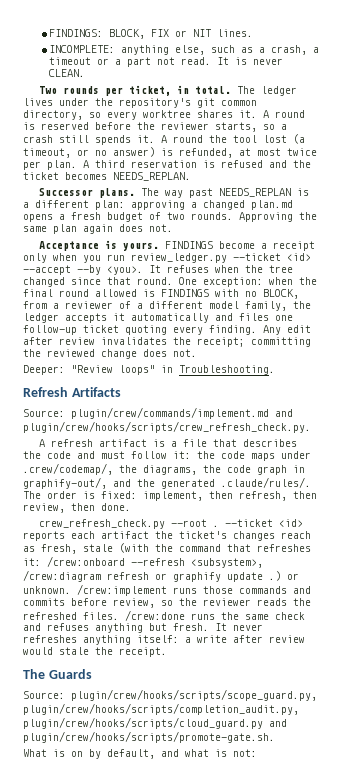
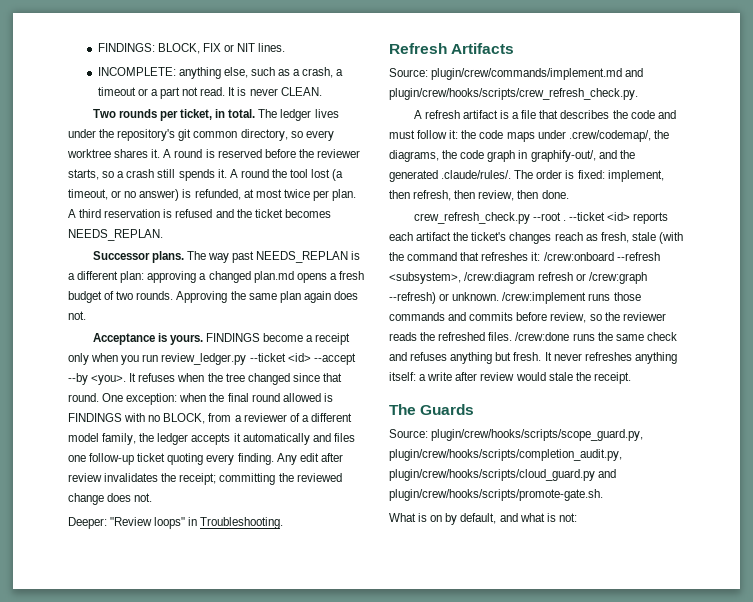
[173,571,281,582] graphify update .) -> [589,272,648,284] [389,292,436,304] /crew:graph --refresh)

